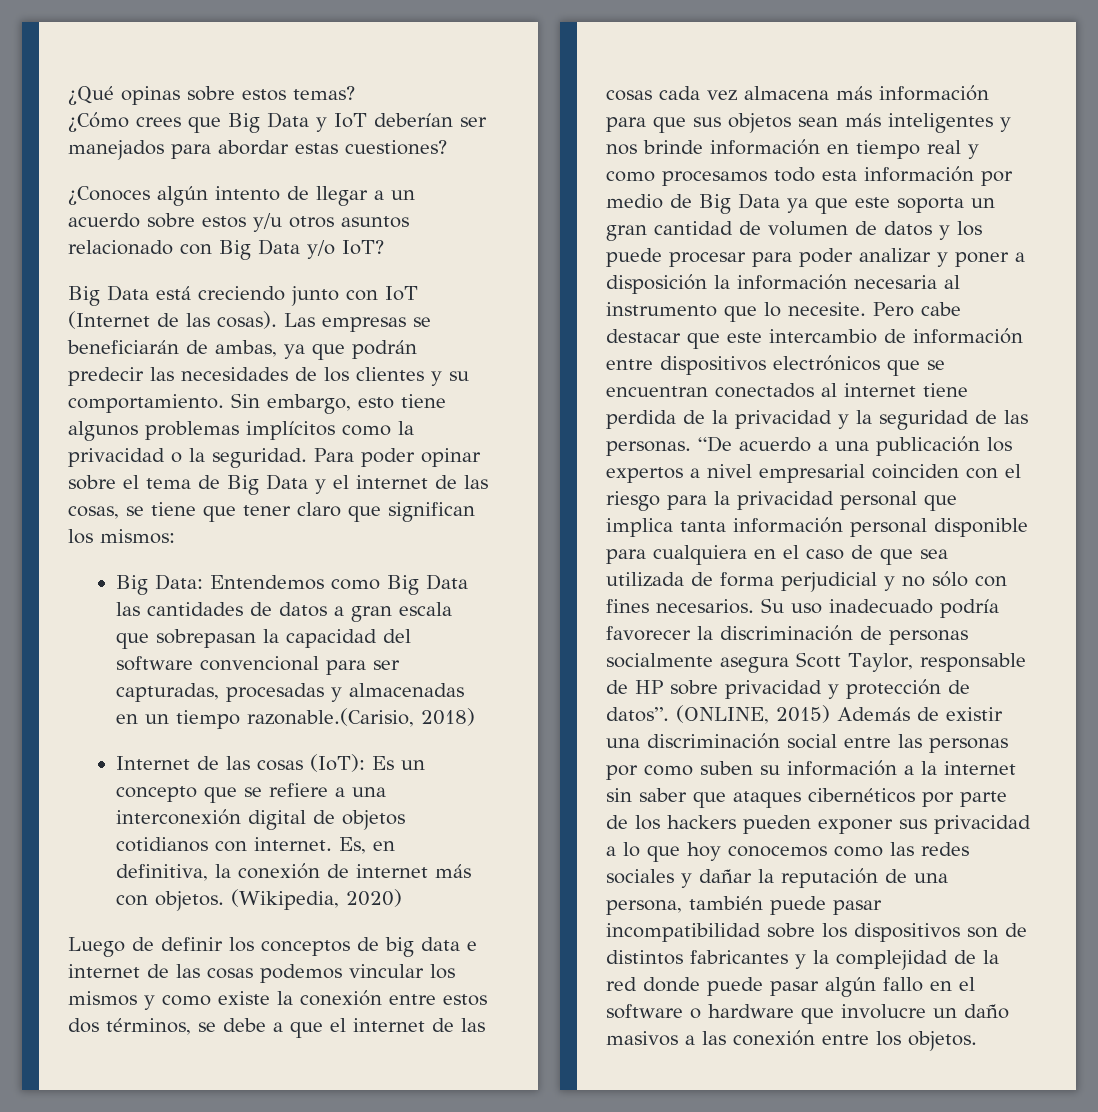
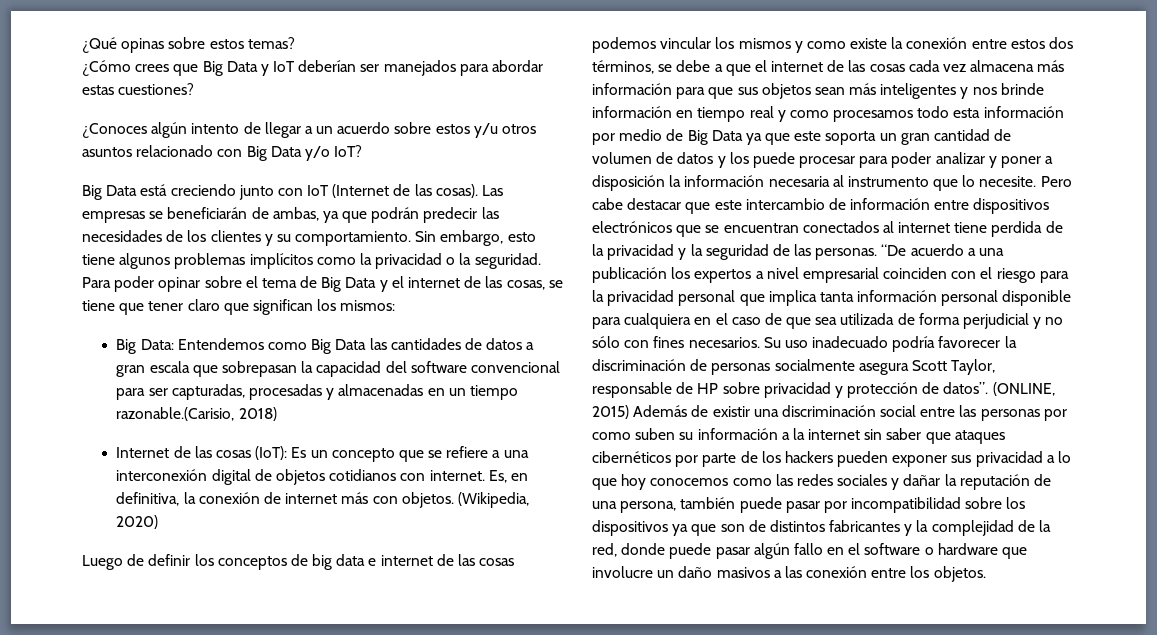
(882, 907) none -> [823,501,847,513] por
(960, 932) none -> [672,524,717,536] ya que
[606,977,637,991] red -> [592,543,617,557] red,

